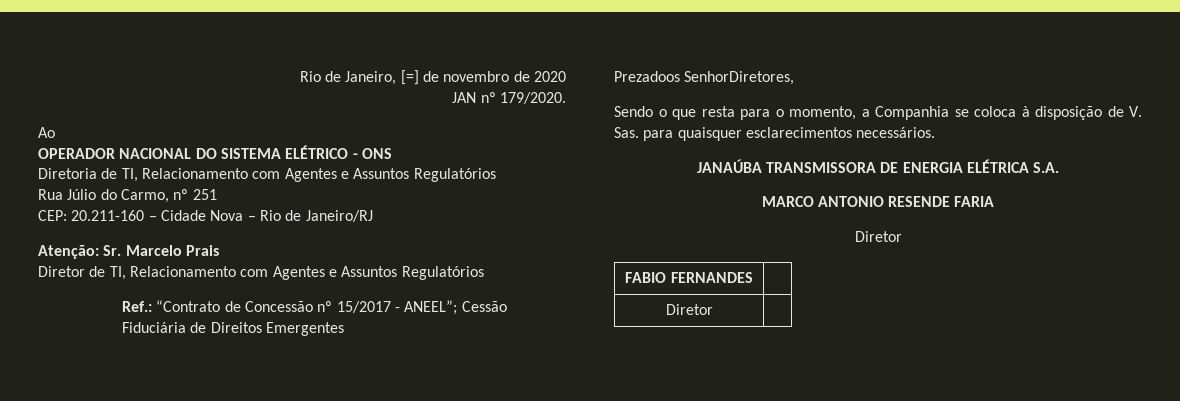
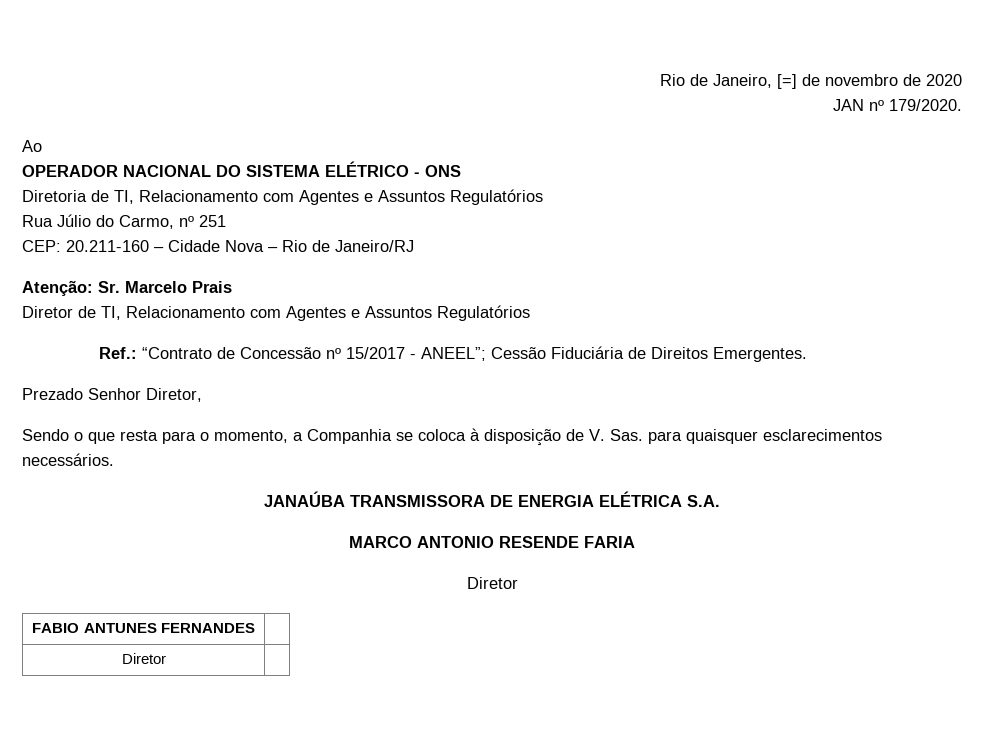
[266,322,345,336] [614,71,795,85] Emergentes // Prezadoos SenhorDiretores, -> [712,347,807,362] [22,388,202,402] Emergentes. // Prezado Senhor Diretor,
(667, 277) none -> [83,623,157,633] ANTUNES

